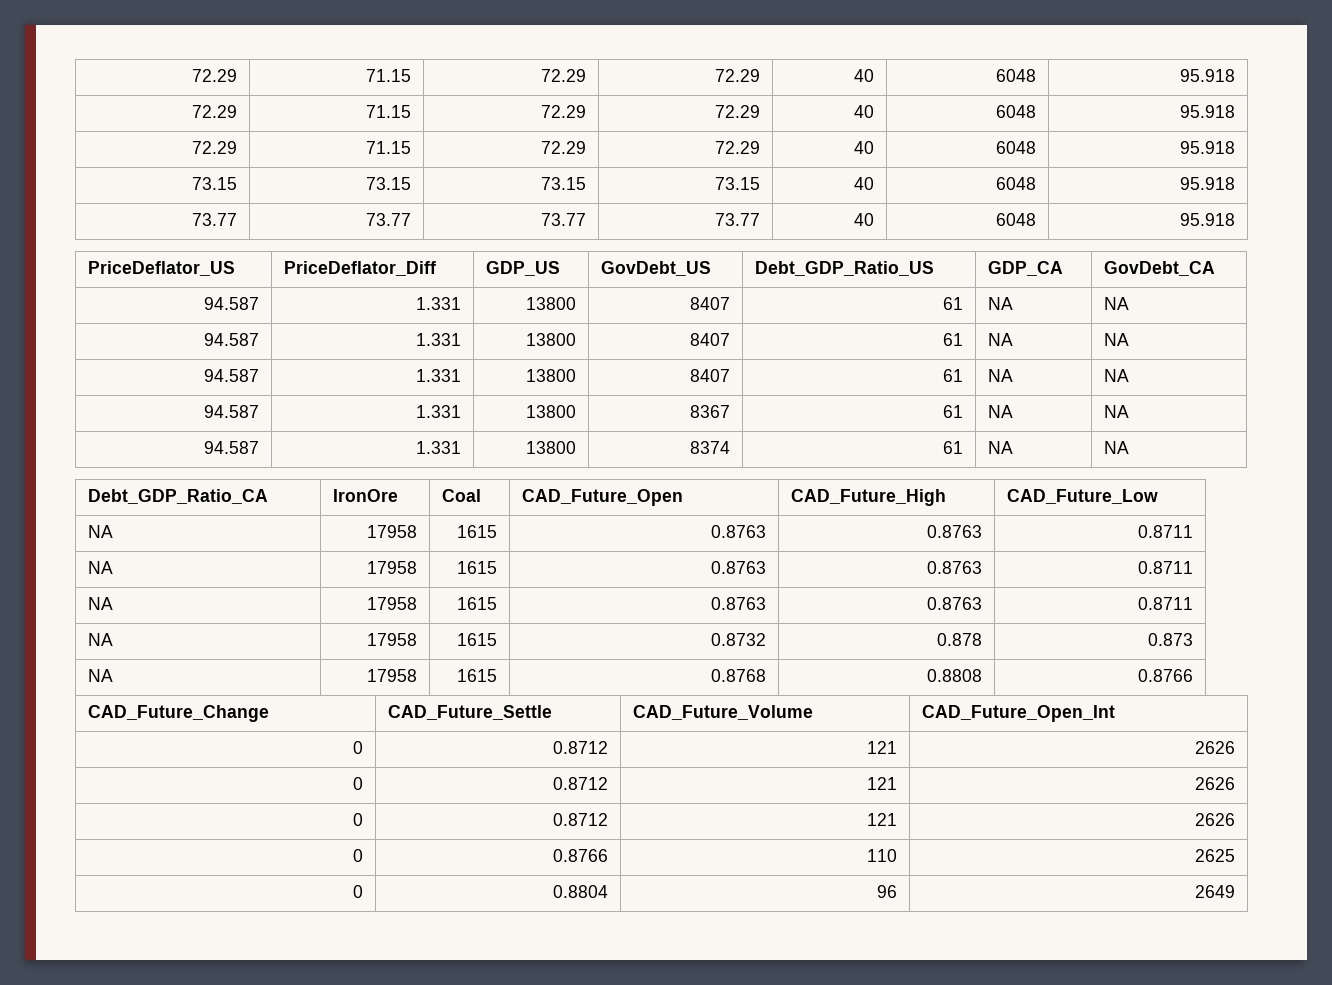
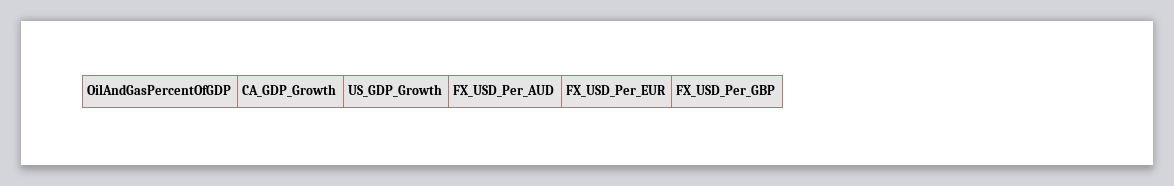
[192,69,238,82] [366,69,412,82] [541,69,587,82] [715,69,761,82] [854,69,875,82] [996,69,1037,82] [1180,69,1236,82] [192,105,238,118] [366,105,412,118] [541,105,587,118] [715,105,761,118] [854,105,875,118] [996,105,1037,118] [1180,105,1236,118] [192,141,238,154] [366,141,412,154] [541,141,587,154] [715,141,761,154] [854,141,875,154] [996,141,1037,154] [1180,141,1236,154] [192,177,238,190] [366,177,412,190] [541,177,587,190] [715,177,761,190] [854,177,875,190] [996,177,1037,190] [1180,177,1236,190] [192,213,238,226] [366,213,412,226] [541,213,587,226] [715,213,761,226] [854,213,875,226] [996,213,1037,226] [1180,213,1236,226] [87,261,235,276] [283,261,436,276] [485,261,560,276] [600,261,711,276] [754,261,934,276] [987,261,1063,276] [1103,261,1215,276] [204,297,260,310] [416,297,462,310] [526,297,577,310] [690,297,731,310] [943,297,964,310] [987,297,1013,310] [1103,297,1129,310] [204,333,260,346] [416,333,462,346] [526,333,577,346] [690,333,731,346] [943,333,964,346] [987,333,1013,346] [1103,333,1129,346] [204,369,260,382] [416,369,462,382] [526,369,577,382] [690,369,731,382] [943,369,964,382] [987,369,1013,382] [1103,369,1129,382] [204,405,260,418] [416,405,462,418] [526,405,577,418] [690,405,731,418] [943,405,964,418] [987,405,1013,418] [1103,405,1129,418] [204,441,260,454] [416,441,462,454] [526,441,577,454] [690,441,731,454] [943,441,964,454] [987,441,1013,454] [1103,441,1129,454] [87,489,268,504] [332,489,398,502] [441,489,481,502] [521,489,683,506] [790,489,946,506] [1006,489,1158,504] [87,525,113,538] [367,525,418,538] [457,525,498,538] [711,525,767,538] [927,525,983,538] [1138,525,1194,538] [87,561,113,574] [367,561,418,574] [457,561,498,574] [711,561,767,574] [927,561,983,574] [1138,561,1194,574] [87,597,113,610] [367,597,418,610] [457,597,498,610] [711,597,767,610] [927,597,983,610] [1138,597,1194,610] [87,633,113,646] [367,633,418,646] [457,633,498,646] [711,633,767,646] [937,633,983,646] [1148,633,1194,646] [87,669,113,682] [367,669,418,682] [457,669,498,682] [711,669,767,682] [927,669,983,682] [1138,669,1194,682] [87,705,269,722] [387,705,552,720] [632,705,813,720] [921,705,1115,722] [353,741,364,754] [553,741,609,754] [867,741,898,754] [1195,741,1236,754] [353,777,364,790] [553,777,609,790] [867,777,898,790] [1195,777,1236,790] [353,813,364,826] [553,813,609,826] [867,813,898,826] [1195,813,1236,826] [353,849,364,862] [553,849,609,862] [867,849,898,862] [1195,849,1236,862] [353,885,364,898] [553,885,609,898] [877,885,898,898] [1195,885,1236,898] 72.29 | 71.15 | 72.29 | 72.29 | 40 | 6048 | 95.918 // 72.29 | 71.15 | 72.29 | 72.29 | 40 | 6048 | 95.918 // 72.29 | 71.15 | 72.29 | 72.29 | 40 | 6048 | 95.918 // 73.15 | 73.15 | 73.15 | 73.15 | 40 | 6048 | 95.918 // 73.77 | 73.77 | 73.77 | 73.77 | 40 | 6048 | 95.918 // PriceDeflator_US | PriceDeflator_Diff | GDP_US | GovDebt_US | Debt_GDP_Ratio_US | GDP_CA | GovDebt_CA // 94.587 | 1.331 | 13800 | 8407 | 61 | NA | NA // 94.587 | 1.331 | 13800 | 8407 | 61 | NA | NA // 94.587 | 1.331 | 13800 | 8407 | 61 | NA | NA // 94.587 | 1.331 | 13800 | 8367 | 61 | NA | NA // 94.587 | 1.331 | 13800 | 8374 | 61 | NA | NA // Debt_GDP_Ratio_CA | IronOre | Coal | CAD_Future_Open | CAD_Future_High | CAD_Future_Low // NA | 17958 | 1615 | 0.8763 | 0.8763 | 0.8711 // NA | 17958 | 1615 | 0.8763 | 0.8763 | 0.8711 // NA | 17958 | 1615 | 0.8763 | 0.8763 | 0.8711 // NA | 17958 | 1615 | 0.8732 | 0.878 | 0.873 // NA | 17958 | 1615 | 0.8768 | 0.8808 | 0.8766 // CAD_Future_Change | CAD_Future_Settle | CAD_Future_Volume | CAD_Future_Open_Int // 0 | 0.8712 | 121 | 2626 // 0 | 0.8712 | 121 | 2626 // 0 | 0.8712 | 121 | 2626 // 0 | 0.8766 | 110 | 2625 // 0 | 0.8804 | 96 | 2649 -> [87,84,232,95] [242,84,337,97] [348,84,443,97] [453,85,555,97] [566,85,667,97] [676,85,776,97] OilAndGasPercentOfGDP | CA_GDP_Growth | US_GDP_Growth | FX_USD_Per_AUD | FX_USD_Per_EUR | FX_USD_Per_GBP

